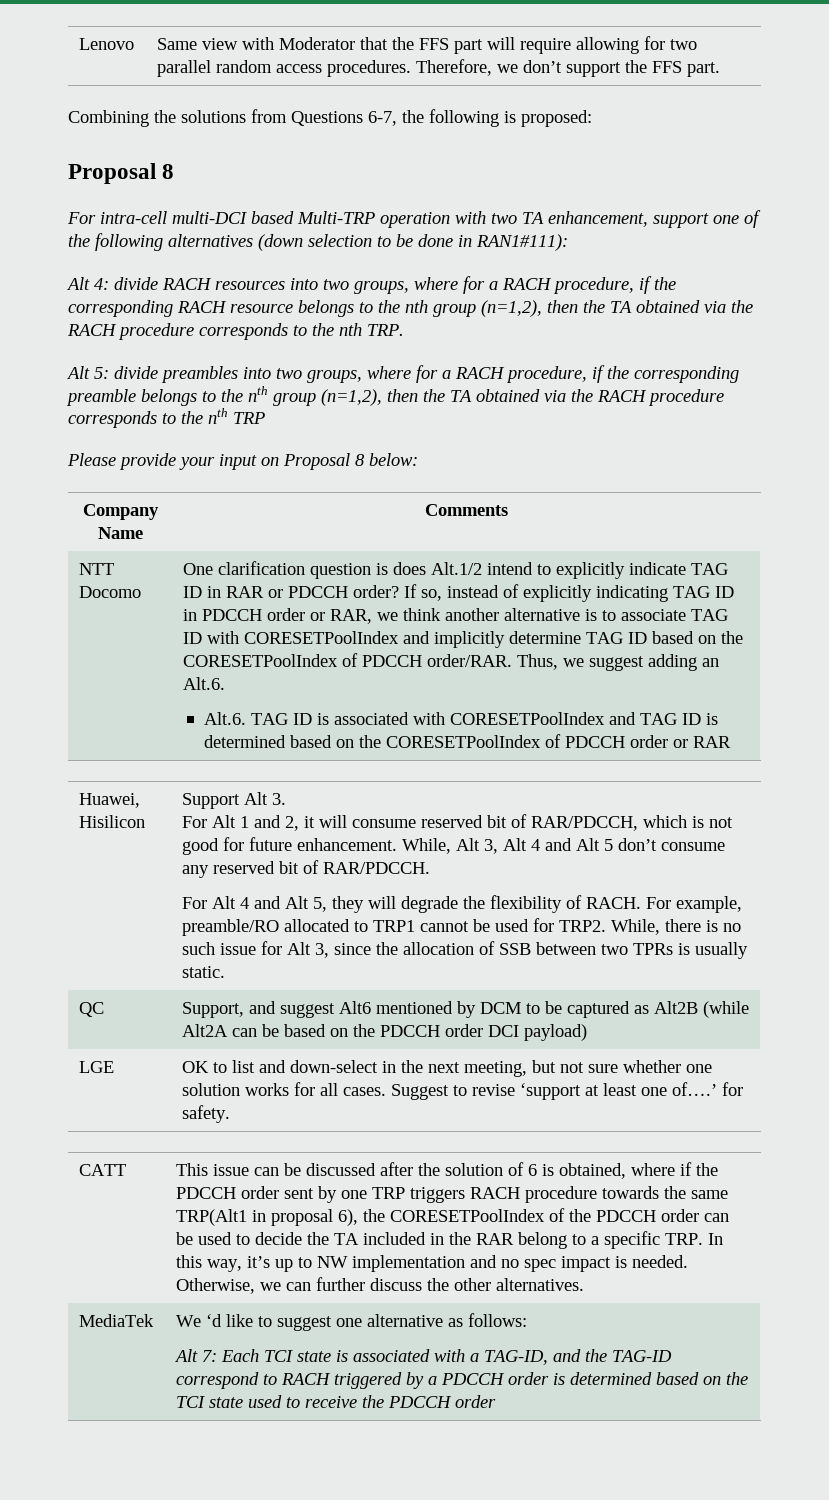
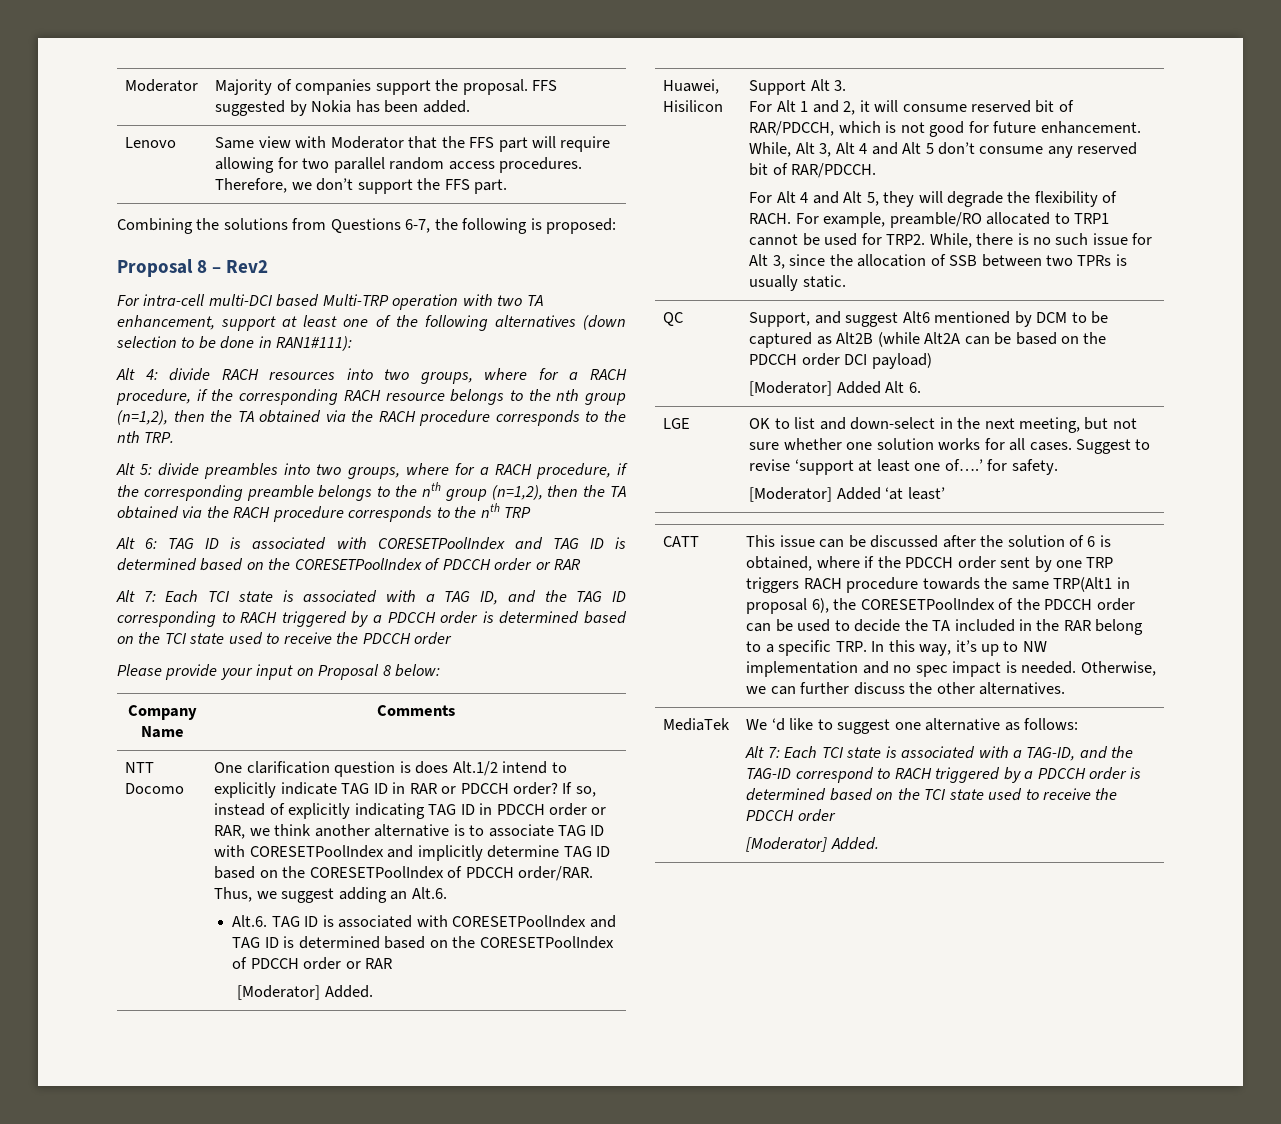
(79, 44) none -> [125,79,199,92] [215,79,558,95] [215,100,470,116] Moderator | Majority of companies support the proposal. FFS suggested by Nokia has been added. //
(175, 171) none -> [212,260,269,273] – Rev2
(709, 220) none -> [282,315,338,327] at least
(265, 418) none -> [116,537,626,550] [117,558,582,571] [116,590,627,605] [117,611,628,627] [117,632,453,645] // Alt 6: TAG ID is associated with CORESETPoolIndex and TAG ID is determined based on the CORESETPoolIndex of PDCCH order or RAR // Alt 7: Each TCI state is associated with a TAG ID, and the TAG ID corresponding to RACH triggered by a PDCCH order is determined based on the TCI state used to receive the PDCCH order
(731, 742) none -> [237,985,373,1000] // [Moderator] Added.
(588, 1032) none -> [749,381,921,396] // [Moderator] Added Alt 6.
(231, 1114) none -> [749,487,945,502] // [Moderator] Added ‘at least’
(497, 1401) none -> [746,837,879,852] // [Moderator] Added.

